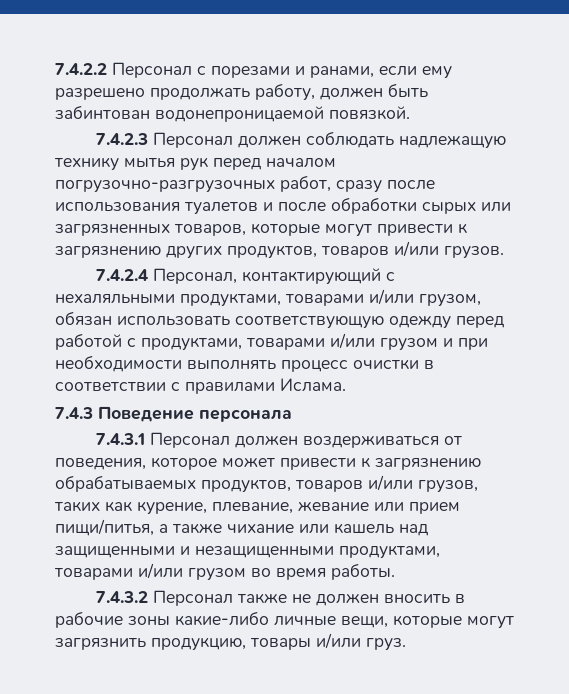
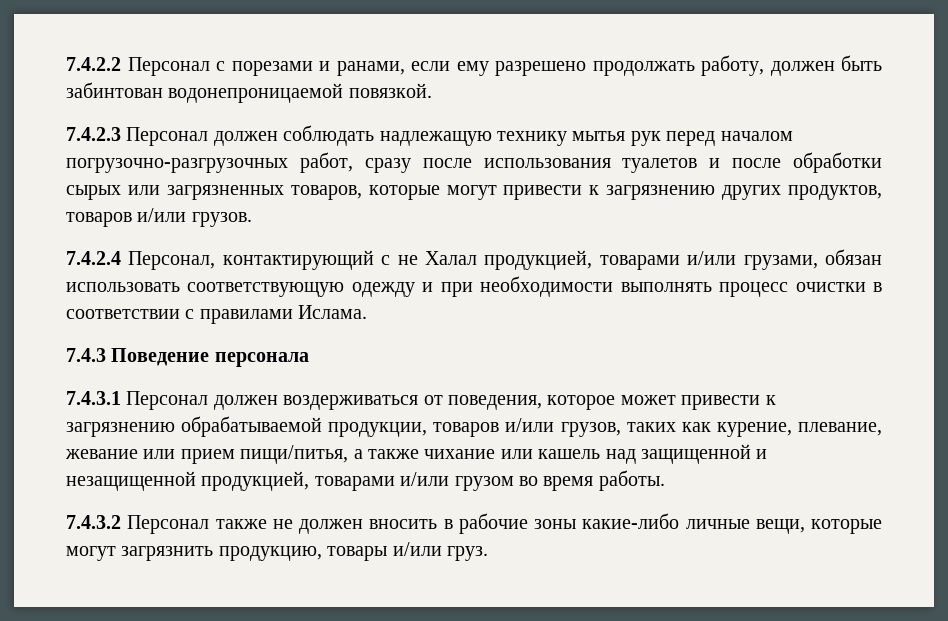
[55,289,481,307] нехаляльными продуктами, товарами и/или грузом, -> [397,250,818,270] не Халал продукцией, товарами и/или грузами,
[456,316,504,328] [55,333,438,351] перед работой с продуктами, товарами и/или грузом -> (415, 289) none
[55,475,291,493] обрабатываемых продуктов, -> [181,416,428,437] обрабатываемой продукции,
[55,545,440,559] защищенными и незащищенными продуктами, -> [640,444,768,464] [66,471,310,491] защищенной и незащищенной продукцией,

